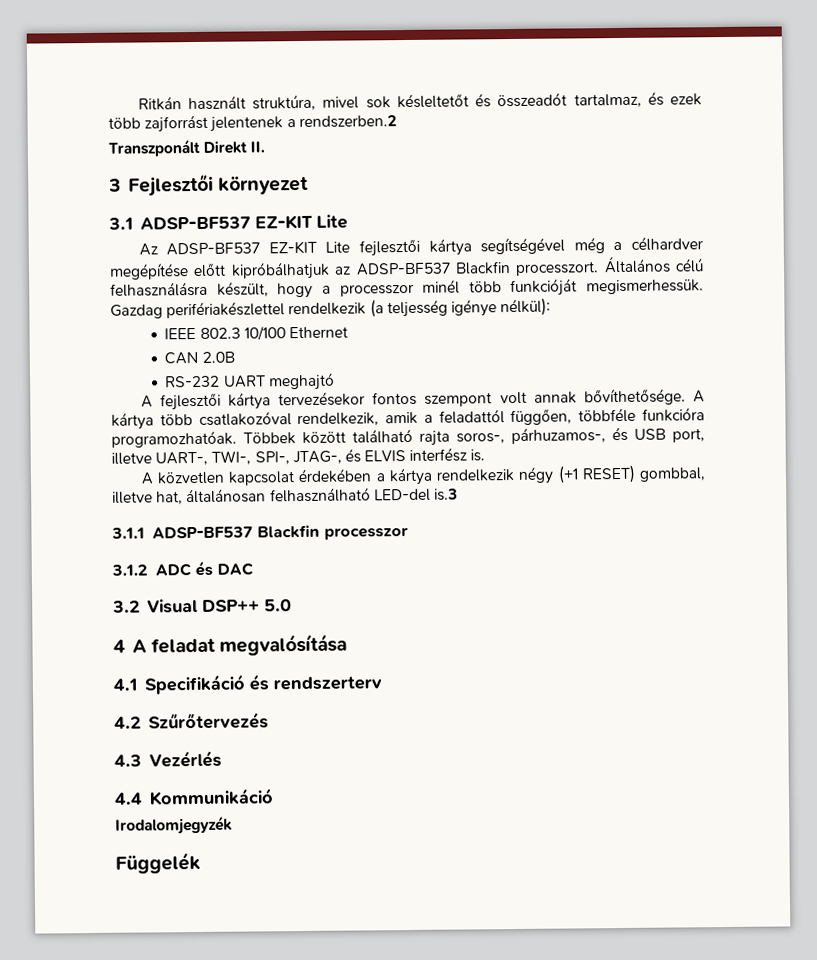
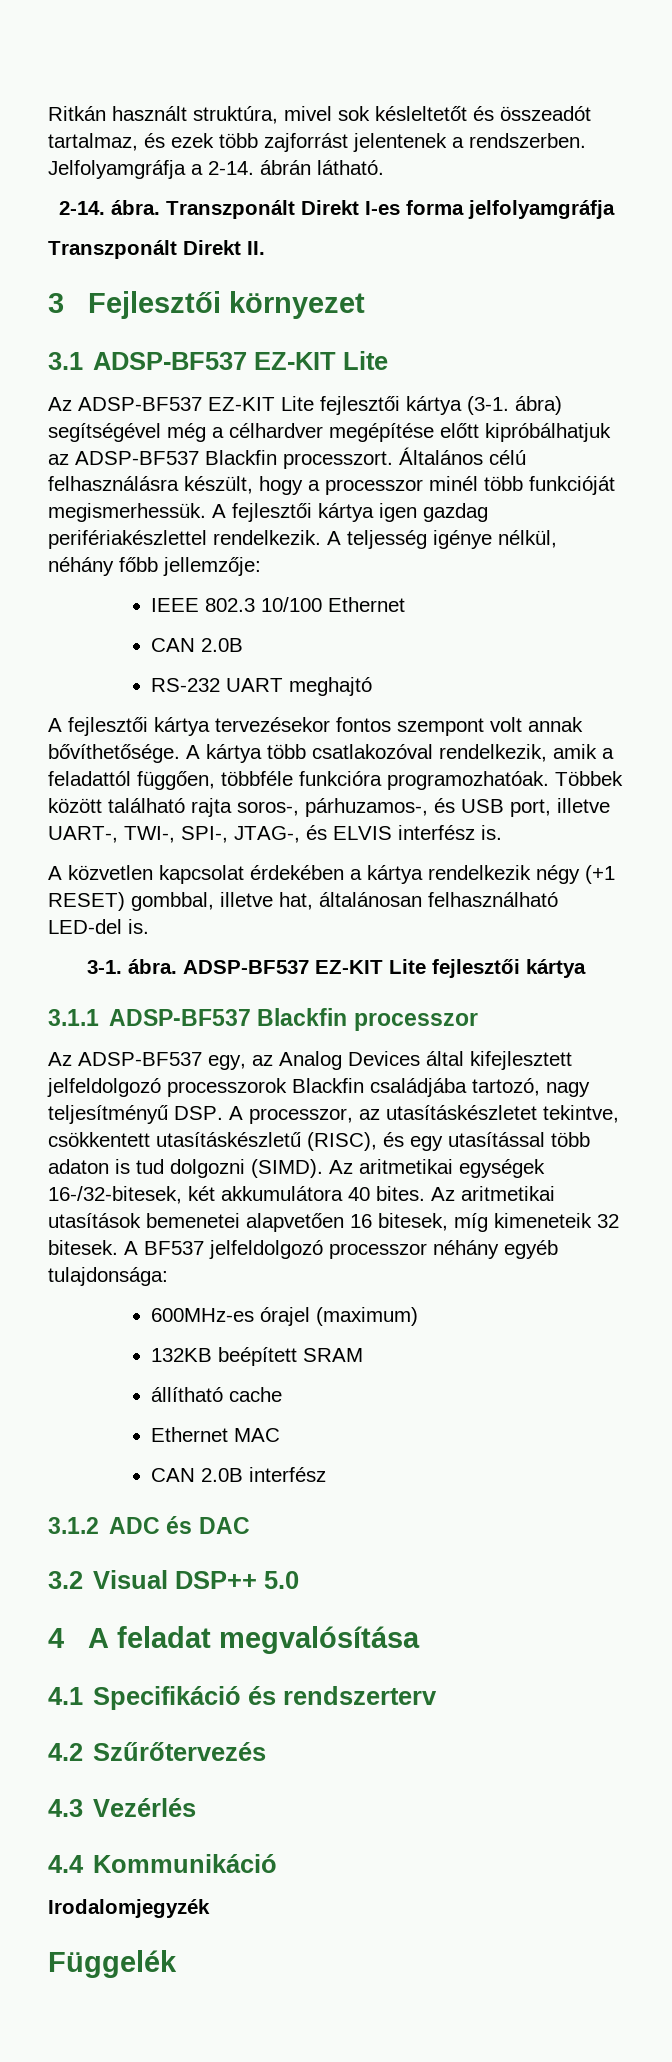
[298,115,397,129] rendszerben.2 -> [469,133,586,148] [48,160,384,179] [58,200,615,219] rendszerben. Jelfolyamgráfja a 2-14. ábrán látható. // 2-14. ábra. Transzponált Direkt I-es forma jelfolyamgráfja
(472, 247) none -> [467,396,562,415] (3-1. ábra)
[110,297,552,319] Gazdag perifériakészlettel rendelkezik (a teljesség igénye nélkül): -> [212,503,488,522] [48,530,557,549] [48,557,261,576] A fejlesztői kártya igen gazdag perifériakészlettel rendelkezik. A teljesség igénye nélkül, néhány főbb jellemzője:
[433,488,458,501] [111,524,409,540] is.3 // 3.1.1 ADSP-BF537 Blackfin processzor -> [128,919,149,934] [87,959,586,978] [48,1008,478,1031] [48,1051,572,1070] [47,1078,590,1097] [48,1105,619,1124] [48,1132,590,1151] [48,1159,545,1178] [48,1186,555,1204] [48,1213,619,1232] [48,1240,558,1259] [48,1267,168,1286] [151,1307,419,1326] [151,1347,364,1366] [151,1387,283,1402] [151,1427,281,1442] [151,1467,327,1482] is. // 3-1. ábra. ADSP-BF537 EZ-KIT Lite fejlesztői kártya // 3.1.1 ADSP-BF537 Blackfin processzor // Az ADSP-BF537 egy, az Analog Devices által kifejlesztett jelfeldolgozó processzorok Blackfin családjába tartozó, nagy teljesítményű DSP. A processzor, az utasításkészletet tekintve, csökkentett utasításkészletű (RISC), és egy utasítással több adaton is tud dolgozni (SIMD). Az aritmetikai egységek 16-/32-bitesek, két akkumulátora 40 bites. Az aritmetikai utasítások bemenetei alapvetően 16 bitesek, míg kimeneteik 32 bitesek. A BF537 jelfeldolgozó processzor néhány egyéb tulajdonsága: // 600MHz-es órajel (maximum) // 132KB beépített SRAM // állítható cache // Ethernet MAC // CAN 2.0B interfész

